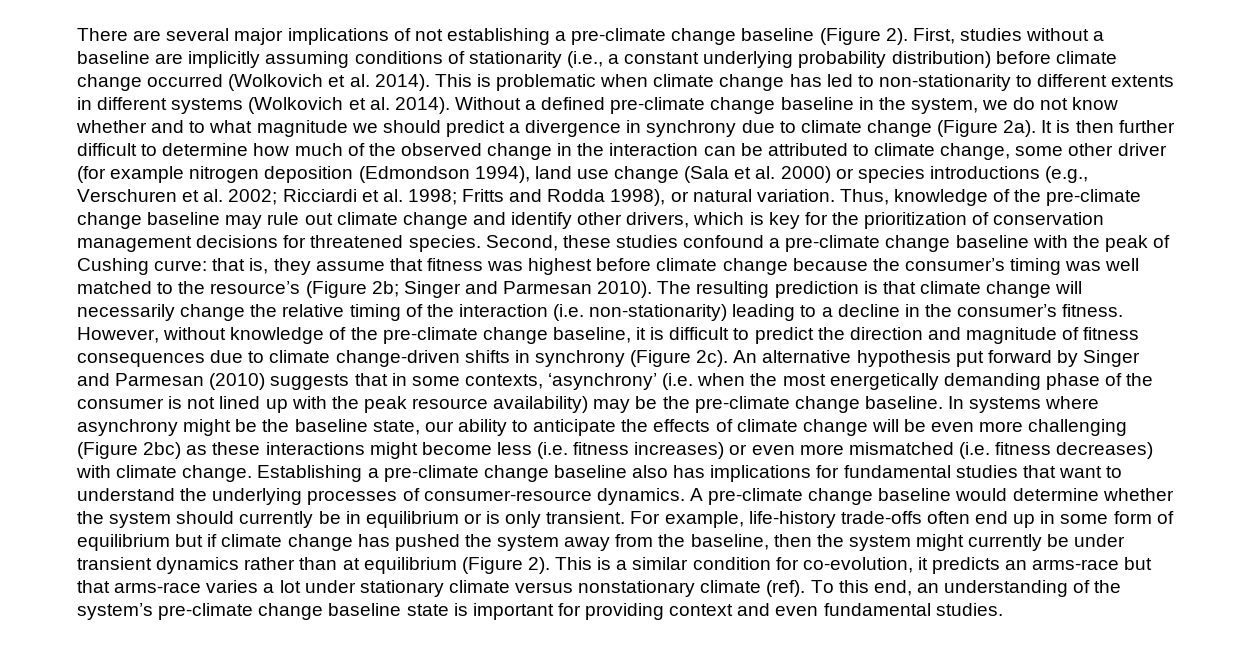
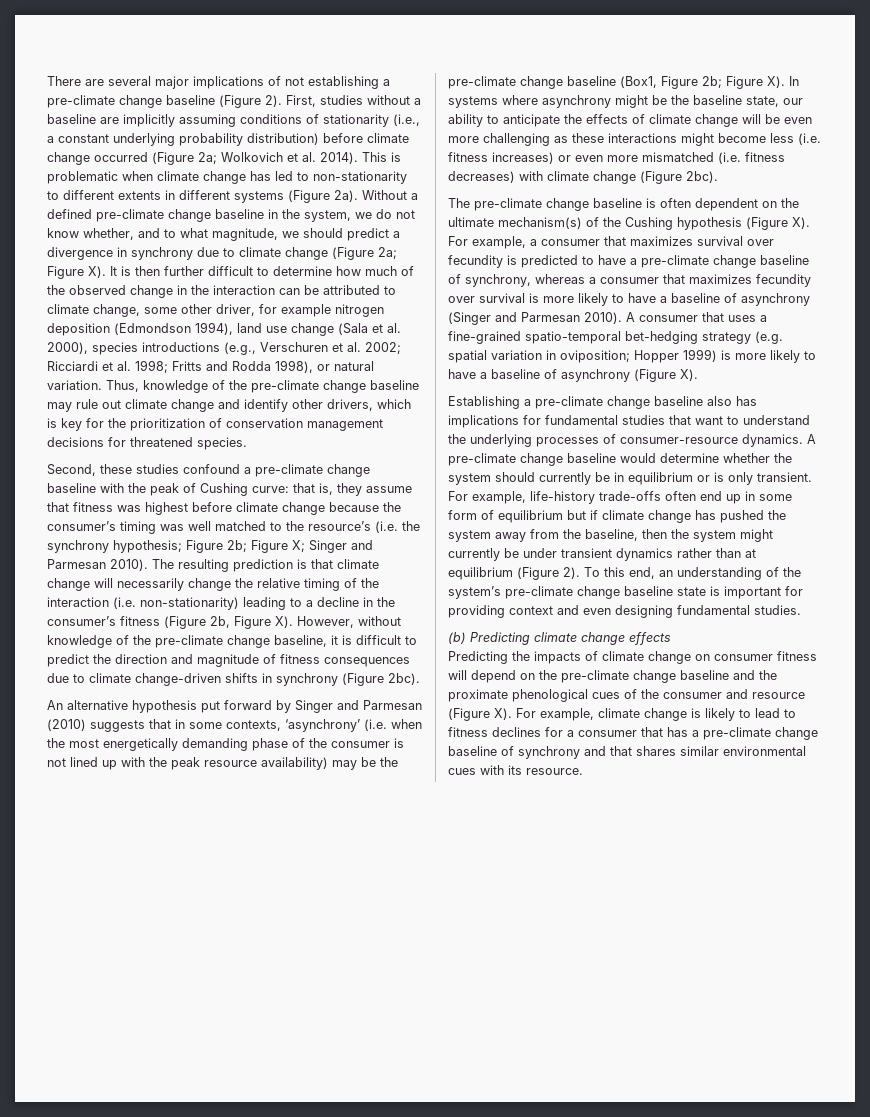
[228,74,324,91] (Wolkovich -> [152,152,283,165] (Figure 2a; Wolkovich
[248,97,450,114] (Wolkovich et al. 2014). -> [288,190,358,203] (Figure 2a).
[76,120,147,133] whether -> [83,228,134,240] whether,
[256,120,348,137] magnitude -> [212,228,278,241] magnitude,
[1003,120,1037,137] 2a). -> [378,247,397,259] [47,266,106,279] 2a; Figure X).
[1117,143,1167,156] [77,166,106,183] driver (for -> [216,304,277,316] driver, for
[780,166,854,183] 2000) or -> [47,342,88,354] 2000),
(481, 243) none -> (247, 443) //
[305,281,399,298] (Figure 2b; -> [375,521,420,533] [47,540,305,553] (i.e. the synchrony hypothesis; Figure 2b; Figure X;
[1062,304,1124,317] fitness. -> [120,616,293,629] fitness (Figure 2b, Figure X).
[696,350,729,367] 2c). -> [388,673,420,685] 2bc). //
[864,396,943,409] baseline. -> [567,76,785,89] baseline (Box1, Figure 2b; Figure X).
[77,442,182,459] (Figure 2bc) -> (550, 139) none
[182,465,253,482] change. -> [593,171,718,184] [448,198,799,211] [448,217,810,230] [448,236,774,249] [448,255,809,268] [448,274,811,287] [448,293,810,306] [448,312,767,325] [448,331,783,344] [448,349,816,363] [448,369,698,382] change (Figure 2bc). // The pre-climate change baseline is often dependent on the ultimate mechanism(s) of the Cushing hypothesis (Figure X). For example, a consumer that maximizes survival over fecundity is predicted to have a pre-climate change baseline of synchrony, whereas a consumer that maximizes fecundity over survival is more likely to have a baseline of asynchrony (Singer and Parmesan 2010). A consumer that uses a fine-grained spatio-temporal bet-hedging strategy (e.g. spatial variation in oviposition; Hopper 1999) is more likely to have a baseline of asynchrony (Figure X). //
[555,557,1153,574] [77,580,806,597] This is a similar condition for co-evolution, it predicts an arms-race but that arms-race varies a lot under stationary climate versus nonstationary climate (ref). -> (580, 573) none
(819, 611) none -> [615,605,673,618] designing
(1003, 609) none -> [448,632,671,645] [448,651,817,664] [448,670,777,683] [448,689,805,702] [448,708,796,721] [448,727,818,740] [448,746,806,759] [448,765,583,775] // (b) Predicting climate change effects // Predicting the impacts of climate change on consumer fitness will depend on the pre-climate change baseline and the proximate phenological cues of the consumer and resource (Figure X). For example, climate change is likely to lead to fitness declines for a consumer that has a pre-climate change baseline of synchrony and that shares similar environmental cues with its resource.

